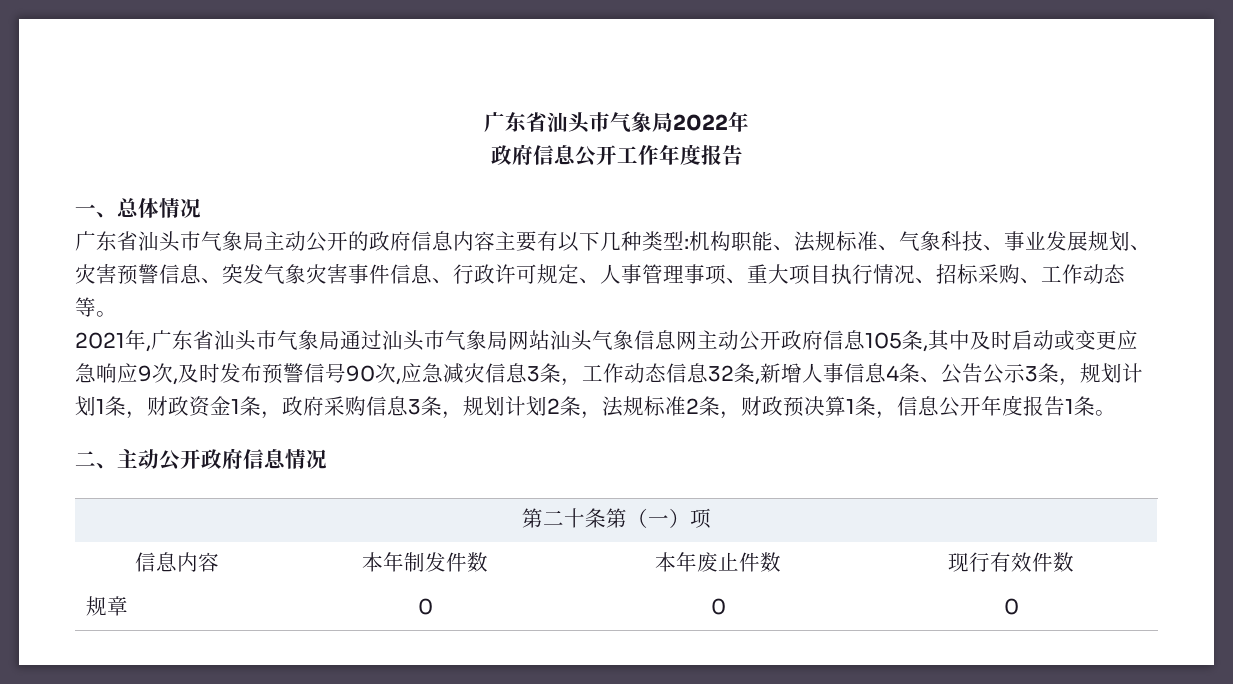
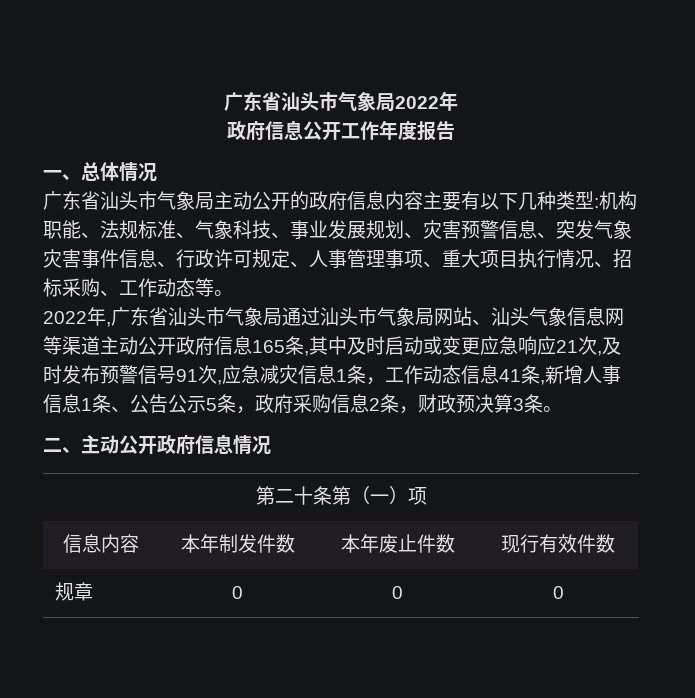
[75,332,125,349] 2021 -> [43,311,87,324] 2022
(550, 340) none -> [472,319,491,325] 、
[697,330,902,351] 主动公开政府信息105 -> [43,336,285,356] 等渠道主动公开政府信息165
[138,365,152,382] 9 -> [556,340,578,353] 21
[346,365,375,382] 90 -> [176,369,198,382] 91
[527,366,540,382] 3 -> [336,369,347,382] 1
[708,365,734,382] 32 -> [499,369,521,382] 41
[886,365,899,381] 4 -> [81,398,92,411] 1
[1025,363,1143,386] [75,396,686,419] 3条，规划计划1条，财政资金1条，政府采购信息3条，规划计划2条，法规标准 -> [206,394,369,414] 5条，政府采购信息
[846,395,1074,419] 1条，信息公开年度报告1 -> [513,398,524,411] 3

